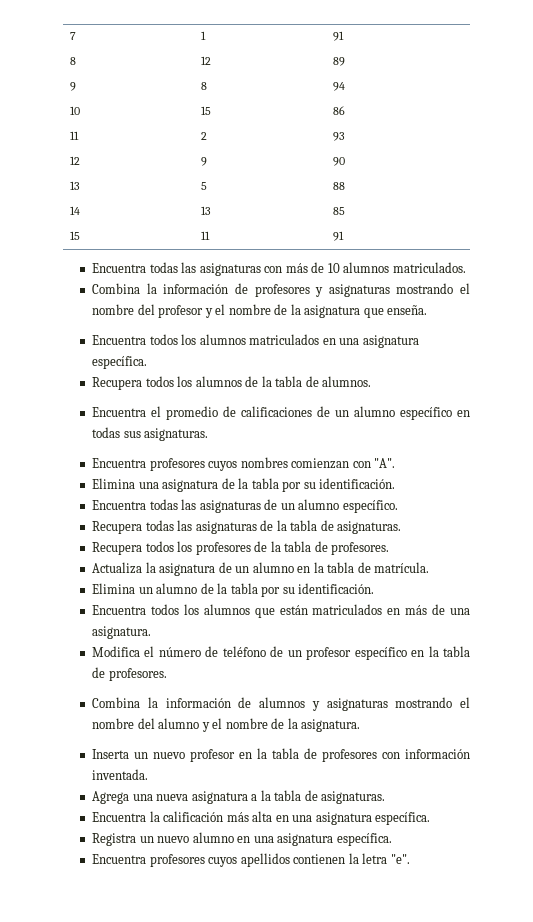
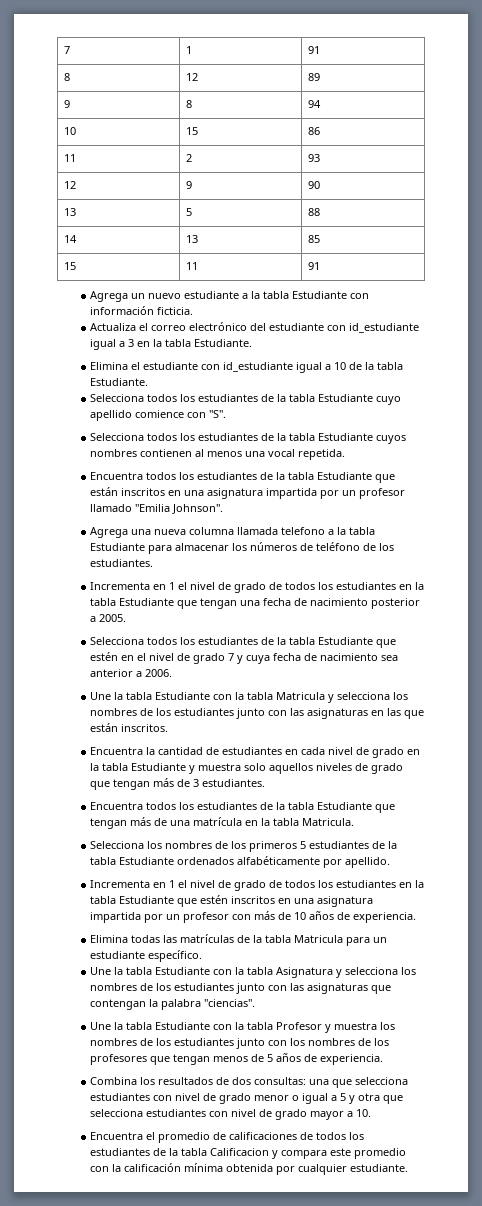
[92,262,466,276] [92,283,471,297] [92,304,428,318] [92,334,419,348] [92,356,148,369] [92,376,372,390] Encuentra todas las asignaturas con más de 10 alumnos matriculados. // Combina la información de profesores y asignaturas mostrando el nombre del profesor y el nombre de la asignatura que enseña. // Encuentra todos los alumnos matriculados en una asignatura específica. // Recupera todos los alumnos de la tabla de alumnos. -> [90,291,370,302] [90,306,194,315] [90,322,420,333] [90,339,253,350] [90,362,404,373] [90,378,149,386] [90,394,402,405] [90,410,227,421] [90,433,407,444] [90,449,346,460] [90,472,396,483] [90,487,406,499] [90,504,224,514] [90,527,376,538] [90,542,395,554] [90,559,154,567] [90,582,425,593] [90,598,421,609] [90,614,127,622] [90,637,397,648] [90,652,399,664] [90,669,173,677] [90,692,409,703] [90,708,425,719] [90,723,169,732] [90,747,421,758] [90,763,404,774] [90,778,266,790] [90,802,396,813] [90,817,355,829] [90,841,398,852] [90,856,391,868] [90,880,425,891] [90,895,374,907] [90,911,417,923] [90,934,388,946] [90,950,203,962] [90,967,417,978] [90,983,392,994] [90,999,256,1010] [90,1022,396,1033] [90,1038,390,1049] [90,1053,384,1065] [90,1077,409,1088] [90,1093,404,1104] [90,1109,372,1120] Agrega un nuevo estudiante a la tabla Estudiante con información ficticia. // Actualiza el correo electrónico del estudiante con id_estudiante igual a 3 en la tabla Estudiante. // Elimina el estudiante con id_estudiante igual a 10 de la tabla Estudiante. // Selecciona todos los estudiantes de la tabla Estudiante cuyo apellido comience con "S". // Selecciona todos los estudiantes de la tabla Estudiante cuyos nombres contienen al menos una vocal repetida. // Encuentra todos los estudiantes de la tabla Estudiante que están inscritos en una asignatura impartida por un profesor llamado "Emilia Johnson". // Agrega una nueva columna llamada telefono a la tabla Estudiante para almacenar los números de teléfono de los estudiantes. // Incrementa en 1 el nivel de grado de todos los estudiantes en la tabla Estudiante que tengan una fecha de nacimiento posterior a 2005. // Selecciona todos los estudiantes de la tabla Estudiante que estén en el nivel de grado 7 y cuya fecha de nacimiento sea anterior a 2006. // Une la tabla Estudiante con la tabla Matricula y selecciona los nombres de los estudiantes junto con las asignaturas en las que están inscritos. // Encuentra la cantidad de estudiantes en cada nivel de grado en la tabla Estudiante y muestra solo aquellos niveles de grado que tengan más de 3 estudiantes. // Encuentra todos los estudiantes de la tabla Estudiante que tengan más de una matrícula en la tabla Matricula. // Selecciona los nombres de los primeros 5 estudiantes de la tabla Estudiante ordenados alfabéticamente por apellido. // Incrementa en 1 el nivel de grado de todos los estudiantes en la tabla Estudiante que estén inscritos en una asignatura impartida por un profesor con más de 10 años de experiencia. // Elimina todas las matrículas de la tabla Matricula para un estudiante específico. // Une la tabla Estudiante con la tabla Asignatura y selecciona los nombres de los estudiantes junto con las asignaturas que contengan la palabra "ciencias". // Une la tabla Estudiante con la tabla Profesor y muestra los nombres de los estudiantes junto con los nombres de los profesores que tengan menos de 5 años de experiencia. // Combina los resultados de dos consultas: una que selecciona estudiantes con nivel de grado menor o igual a 5 y otra que selecciona estudiantes con nivel de grado mayor a 10.
[335,406,470,420] [92,427,209,441] [92,457,396,471] [92,478,396,492] [92,499,398,513] [92,520,402,534] [92,541,390,555] [92,562,430,576] [92,583,375,597] [92,604,470,618] [92,626,152,639] [92,646,470,660] [92,667,167,681] [92,697,471,711] [92,718,361,732] [92,748,470,762] [92,769,149,780] [92,790,386,804] [92,811,431,825] [92,832,392,846] [92,853,410,867] un alumno específico en todas sus asignaturas. // Encuentra profesores cuyos nombres comienzan con "A". // Elimina una asignatura de la tabla por su identificación. // Encuentra todas las asignaturas de un alumno específico. // Recupera todas las asignaturas de la tabla de asignaturas. // Recupera todos los profesores de la tabla de profesores. // Actualiza la asignatura de un alumno en la tabla de matrícula. // Elimina un alumno de la tabla por su identificación. // Encuentra todos los alumnos que están matriculados en más de una asignatura. // Modifica el número de teléfono de un profesor específico en la tabla de profesores. // Combina la información de alumnos y asignaturas mostrando el nombre del alumno y el nombre de la asignatura. // Inserta un nuevo profesor en la tabla de profesores con información inventada. // Agrega una nueva asignatura a la tabla de asignaturas. // Encuentra la calificación más alta en una asignatura específica. // Registra un nuevo alumno en una asignatura específica. // Encuentra profesores cuyos apellidos contienen la letra "e". -> [316,1132,365,1140] [90,1148,407,1159] [90,1163,409,1175] todos los estudiantes de la tabla Calificacion y compara este promedio con la calificación mínima obtenida por cualquier estudiante.

